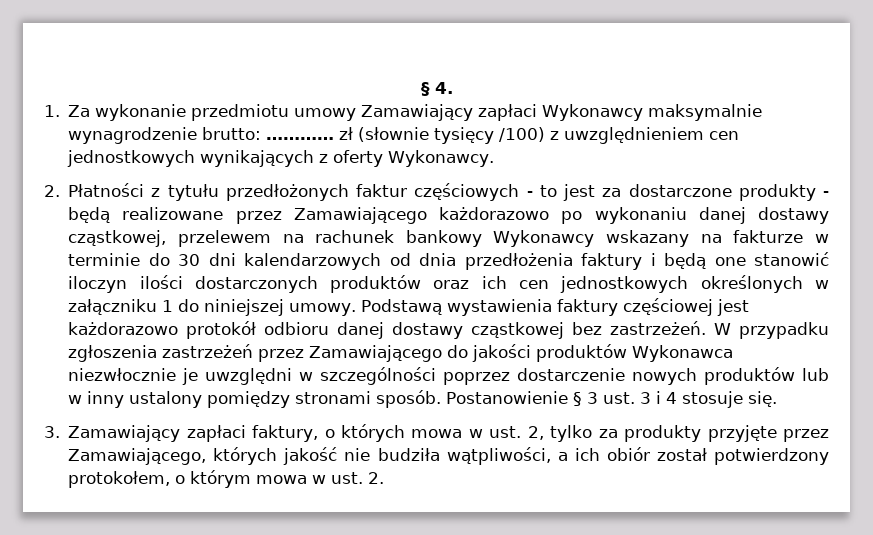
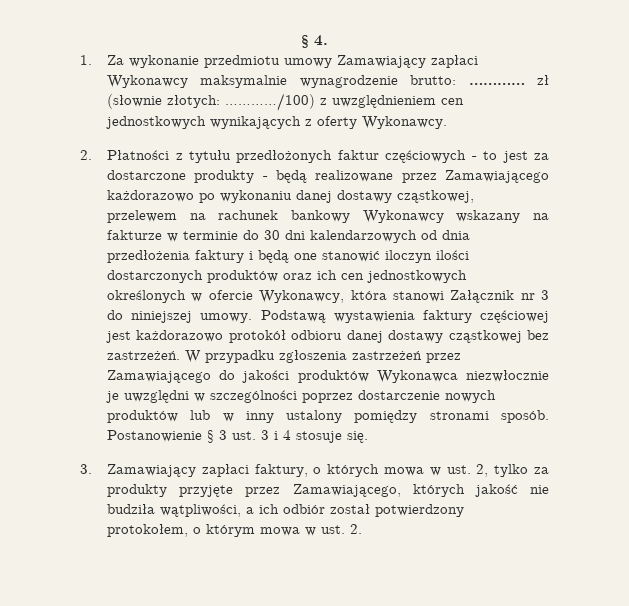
[434,127,546,144] tysięcy /100) -> [167,93,316,111] złotych: …………/100)
[68,299,174,315] załączniku 1 -> [208,290,549,303] ofercie Wykonawcy, która stanowi Załącznik nr 3
[606,447,650,461] obiór -> [283,504,326,514] odbiór

